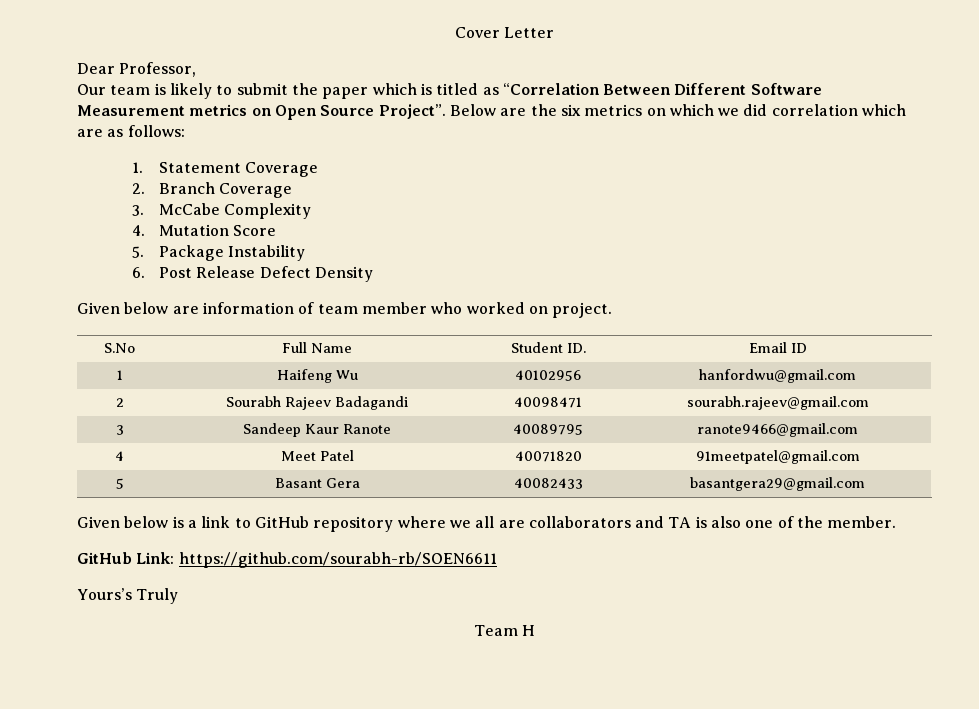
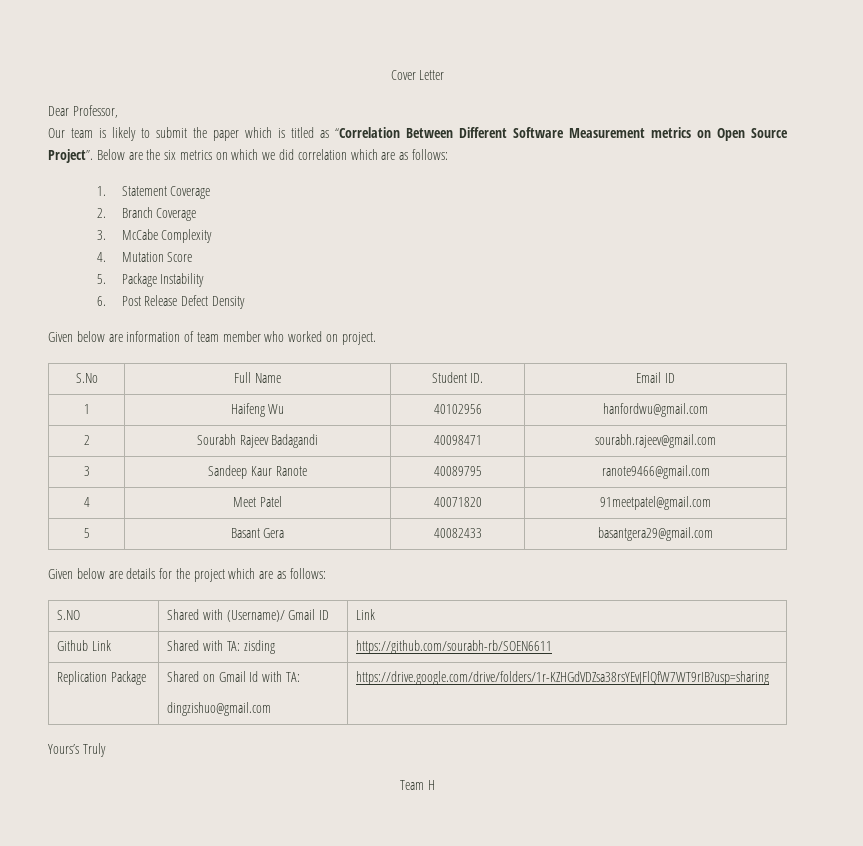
[172,516,897,532] [77,552,497,568] is a link to GitHub repository where we all are collaborators and TA is also one of the member. // GitHub Link: https://github.com/sourabh-rb/SOEN6611 -> [108,568,326,582] [56,610,80,620] [166,609,330,622] [355,609,375,620] [56,640,111,651] [166,640,276,654] [355,640,552,654] [56,671,146,685] [166,671,300,682] [166,702,271,716] [355,671,769,685] are details for the project which are as follows: // S.NO | Shared with (Username)/ Gmail ID | Link // Github Link | Shared with TA: zisding | https://github.com/sourabh-rb/SOEN6611 // Replication Package | Shared on Gmail Id with TA: // dingzishuo@gmail.com | https://drive.google.com/drive/folders/1r-KZHGdVDZsa38rsYEvJFlQfW7WT9rIB?usp=sharing

